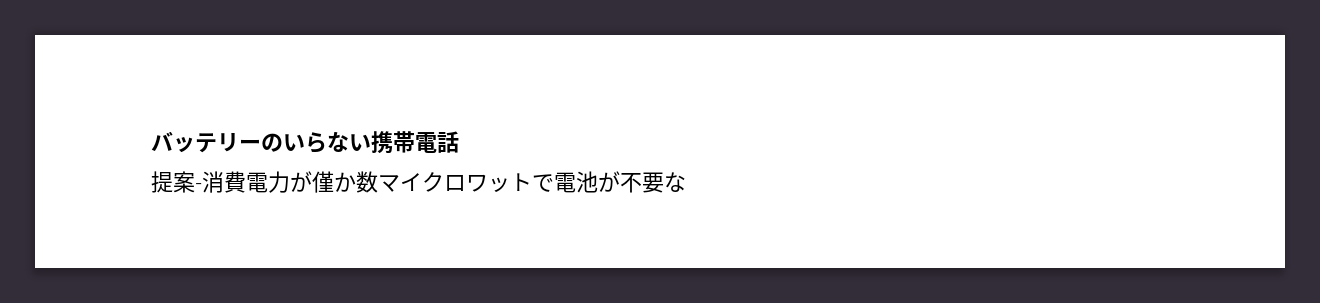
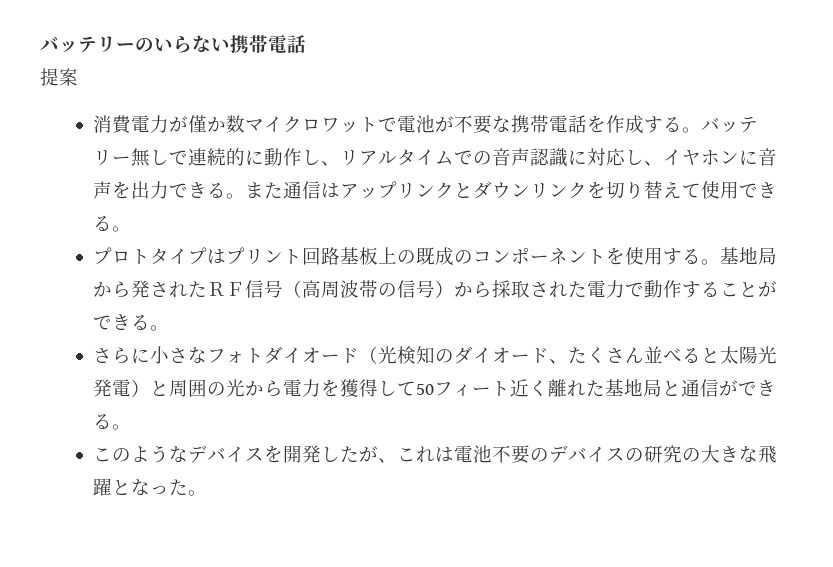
[195,183,202,190] - -> (78, 77) //
(686, 182) none -> [510,115,758,134] [92,148,777,167] [92,181,777,199] [92,216,131,232] [92,247,777,266] [92,280,777,298] [92,314,169,331] [92,346,777,364] [92,379,776,397] [92,414,131,430] [92,445,777,464] [92,478,207,496] 携帯電話を作成する。バッテリー無しで連続的に動作し、リアルタイムでの音声認識に対応し、イヤホンに音声を出力できる。また通信はアップリンクとダウンリンクを切り替えて使用できる。 // プロトタイプはプリント回路基板上の既成のコンポーネントを使用する。基地局から発されたＲＦ信号（高周波帯の信号）から採取された電力で動作することができる。 // さらに小さなフォトダイオード（光検知のダイオード、たくさん並べると太陽光発電）と周囲の光から電力を獲得して50フィート近く離れた基地局と通信ができる。 // このようなデバイスを開発したが、これは電池不要のデバイスの研究の大きな飛躍となった。

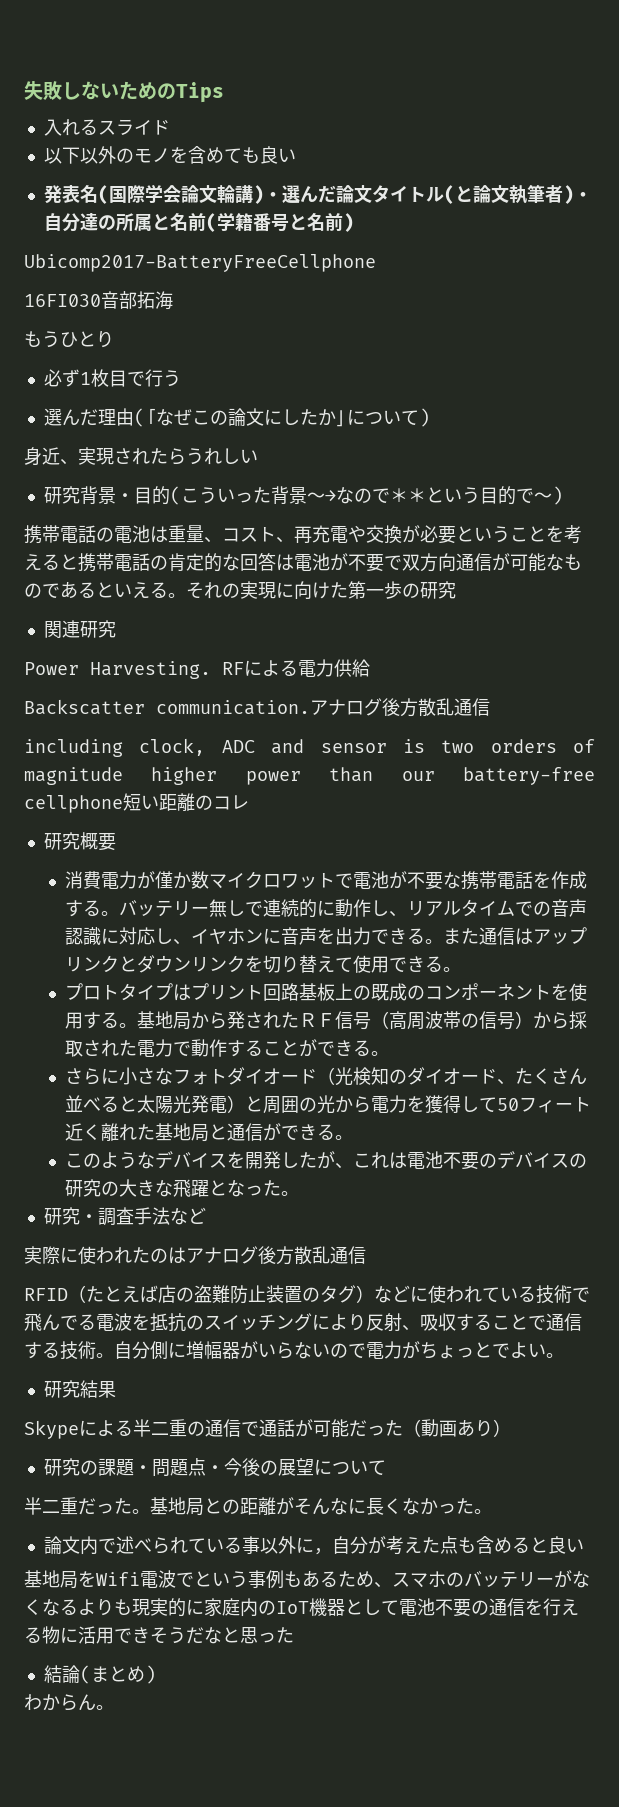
[40,35,306,54] [40,68,78,86] バッテリーのいらない携帯電話 // 提案 -> [24,81,224,103] [43,119,170,136] [43,146,296,164] [43,184,592,204] [43,212,354,232] [24,254,376,272] [24,291,173,310] [24,331,114,348] [43,369,181,387] [43,408,430,427] [24,447,258,466] [43,486,563,505] [24,525,582,544] [24,553,582,572] [24,581,456,599] [43,620,116,638] [24,659,370,679] [24,698,490,717] [24,738,595,757] [24,767,595,785] [24,793,249,813] [43,832,116,851] 失敗しないためのTips // 入れるスライド // 以下以外のモノを含めても良い // 発表名(国際学会論文輪講)・選んだ論文タイトル(と論文執筆者)・自分達の所属と名前(学籍番号と名前) // Ubicomp2017-BatteryFreeCellphone // 16FI030音部拓海 // もうひとり // 必ず1枚目で行う // 選んだ理由(「なぜこの論文にしたか」について) // 身近、実現されたらうれしい // 研究背景・目的(こういった背景～→なので＊＊という目的で～) // 携帯電話の電池は重量、コスト、再充電や交換が必要ということを考えると携帯電話の肯定的な回答は電池が不要で双方向通信が可能なものであるといえる。それの実現に向けた第一歩の研究 // 関連研究 // Power Harvesting. RFによる電力供給 // Backscatter communication.アナログ後方散乱通信 // including clock, ADC and sensor is two orders of magnitude higher power than our battery-free cellphone短い距離のコレ // 研究概要
(207, 493) none -> [43,1207,206,1226] [24,1246,366,1265] [24,1285,590,1304] [24,1313,582,1332] [24,1341,564,1360] [43,1380,116,1398] [24,1419,511,1439] [43,1458,386,1477] [24,1497,492,1516] [43,1536,584,1555] [24,1570,590,1589] [24,1598,579,1617] [24,1626,294,1644] [43,1665,156,1684] [24,1694,114,1711] // 研究・調査手法など // 実際に使われたのはアナログ後方散乱通信 // RFID（たとえば店の盗難防止装置のタグ）などに使われている技術で飛んでる電波を抵抗のスイッチングにより反射、吸収することで通信する技術。自分側に増幅器がいらないので電力がちょっとでよい。 // 研究結果 // Skypeによる半二重の通信で通話が可能だった（動画あり） // 研究の課題・問題点・今後の展望について // 半二重だった。基地局との距離がそんなに長くなかった。 // 論文内で述べられている事以外に，自分が考えた点も含めると良い // 基地局をWifi電波でという事例もあるため、スマホのバッテリーがなくなるよりも現実的に家庭内のIoT機器として電池不要の通信を行える物に活用できそうだなと思った // 結論(まとめ) // わからん。

